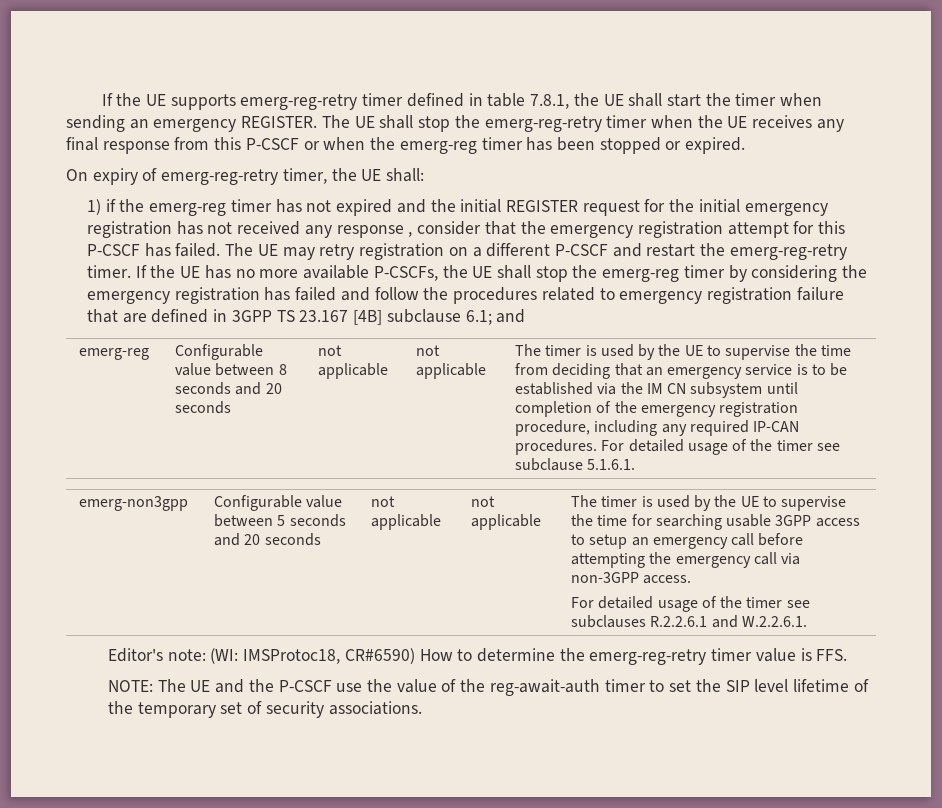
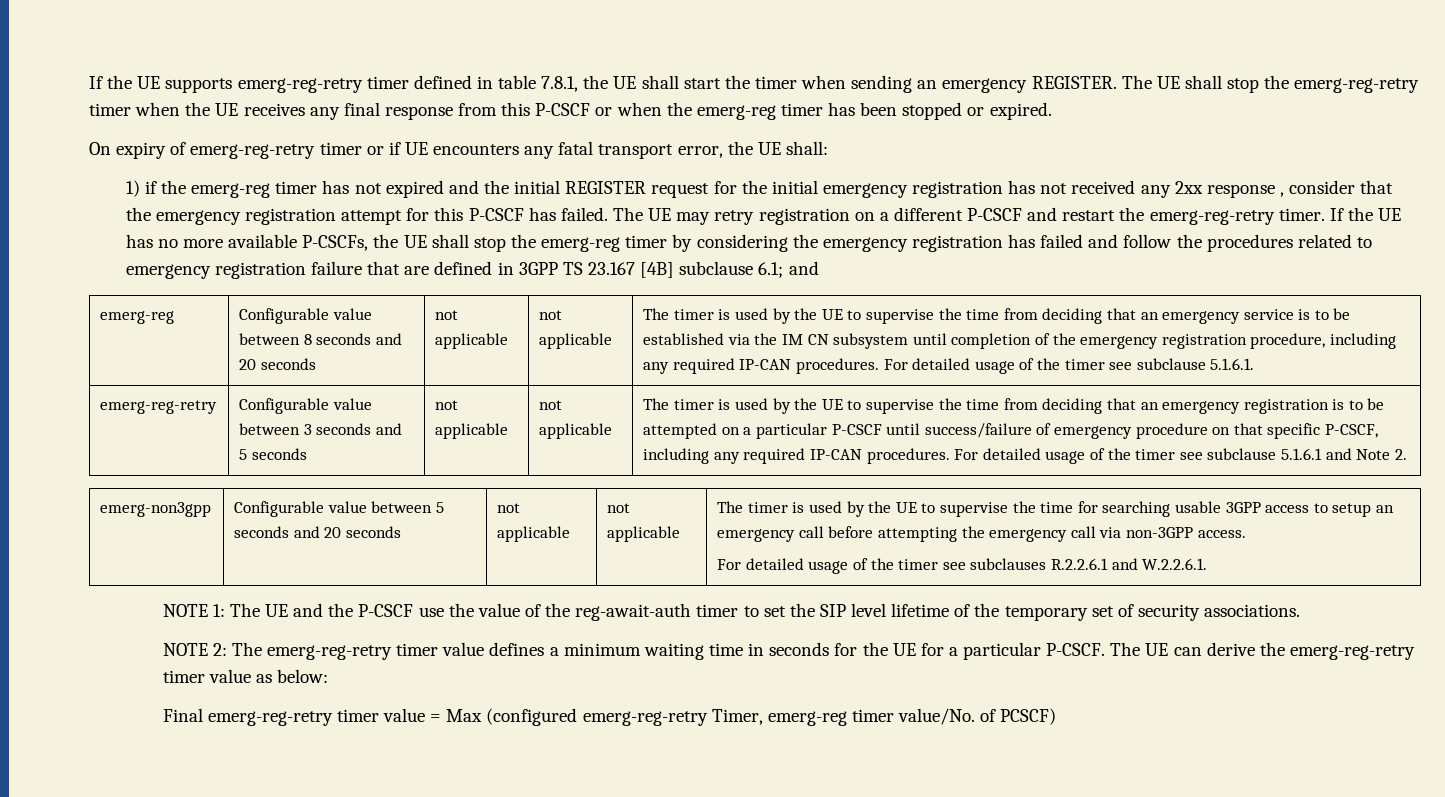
[282,168,327,184] timer, -> [319,141,723,159] timer or if UE encounters any fatal transport error,
(332, 231) none -> [1174,181,1203,194] 2xx
(636, 464) none -> [100,400,218,414] [239,398,372,414] [239,423,403,435] [239,448,307,460] [435,400,459,410] [435,423,509,439] [539,400,563,410] [539,423,613,439] [643,398,1385,414] [643,423,1378,439] [643,448,1407,464] // emerg-reg-retry | Configurable value between 3 seconds and 5 seconds | not applicable | not applicable | The timer is used by the UE to supervise the time from deciding that an emergency registration is to be attempted on a particular P-CSCF until success/failure of emergency procedure on that specific P-CSCF, including any required IP-CAN procedures. For detailed usage of the timer see subclause 5.1.6.1 and Note 2.
[107,648,848,665] [107,680,153,692] Editor's note: (WI: IMSProtoc18, CR#6590) How to determine the emerg-reg-retry timer value is FFS. // NOTE: -> [162,604,225,617] NOTE 1:
(422, 708) none -> [162,642,1415,660] [162,669,329,683] [162,708,1057,726] // NOTE 2: The emerg-reg-retry timer value defines a minimum waiting time in seconds for the UE for a particular P-CSCF. The UE can derive the emerg-reg-retry timer value as below: // Final emerg-reg-retry timer value = Max (configured emerg-reg-retry Timer, emerg-reg timer value/No. of PCSCF)

